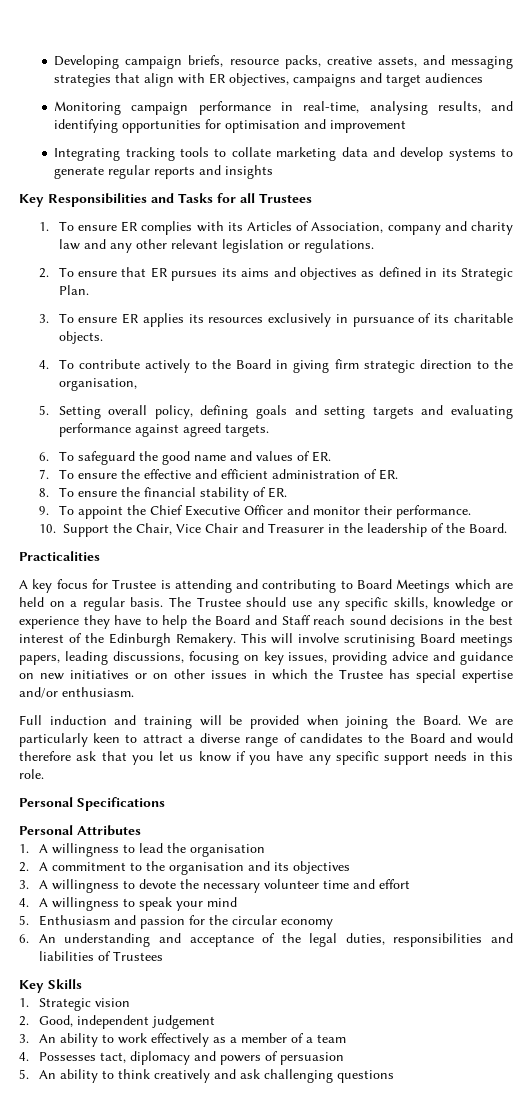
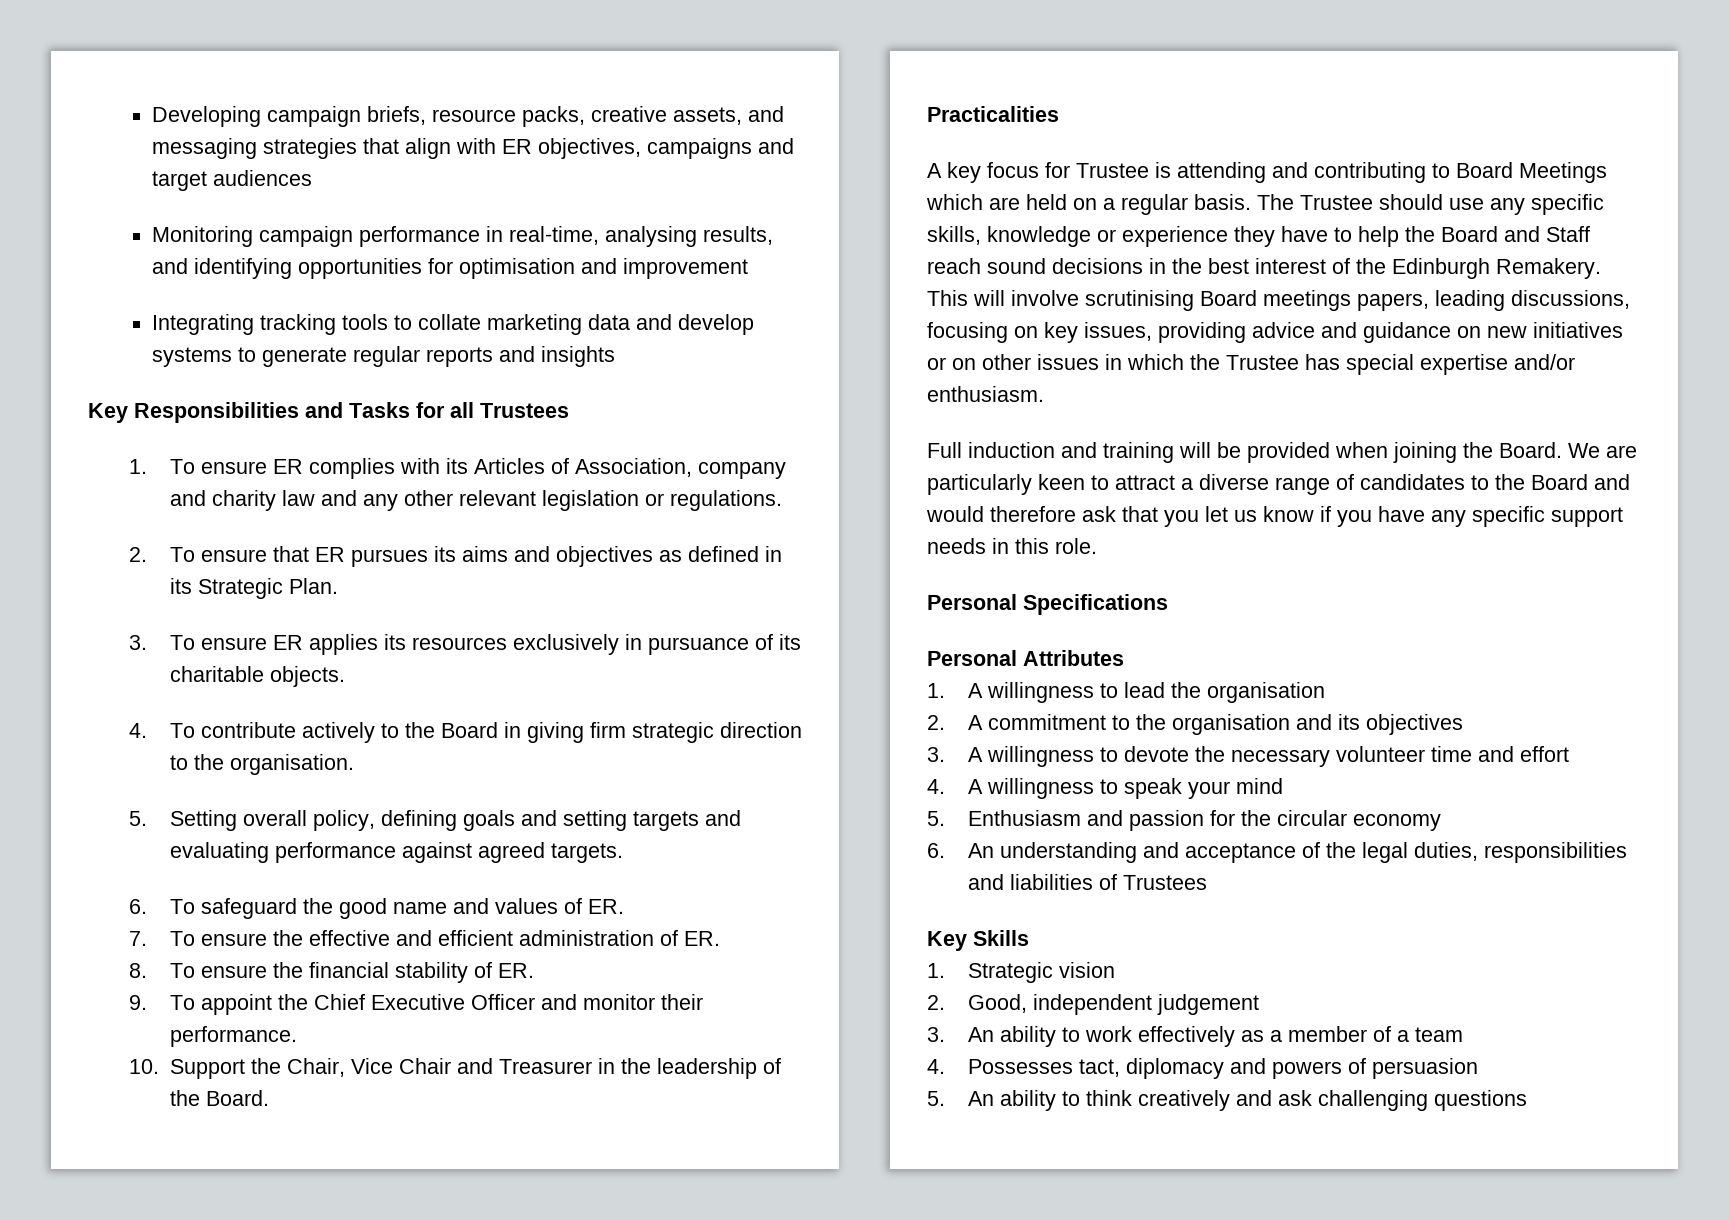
[58,378,137,391] organisation, -> [229,754,354,775] organisation.

